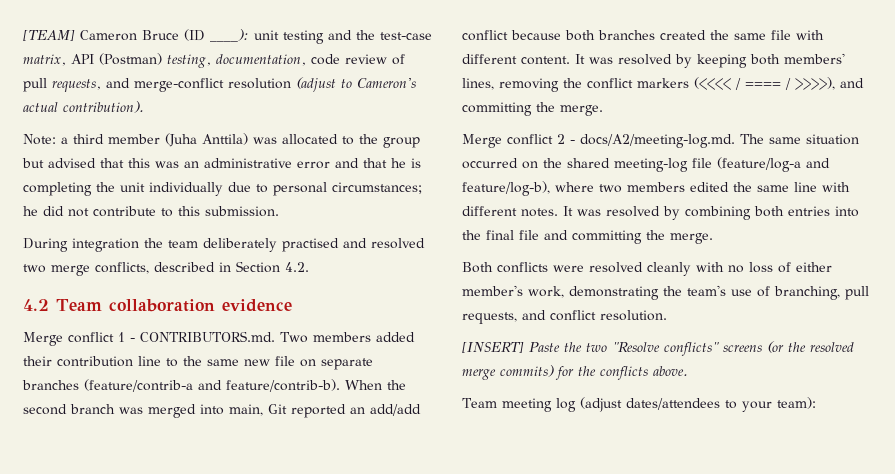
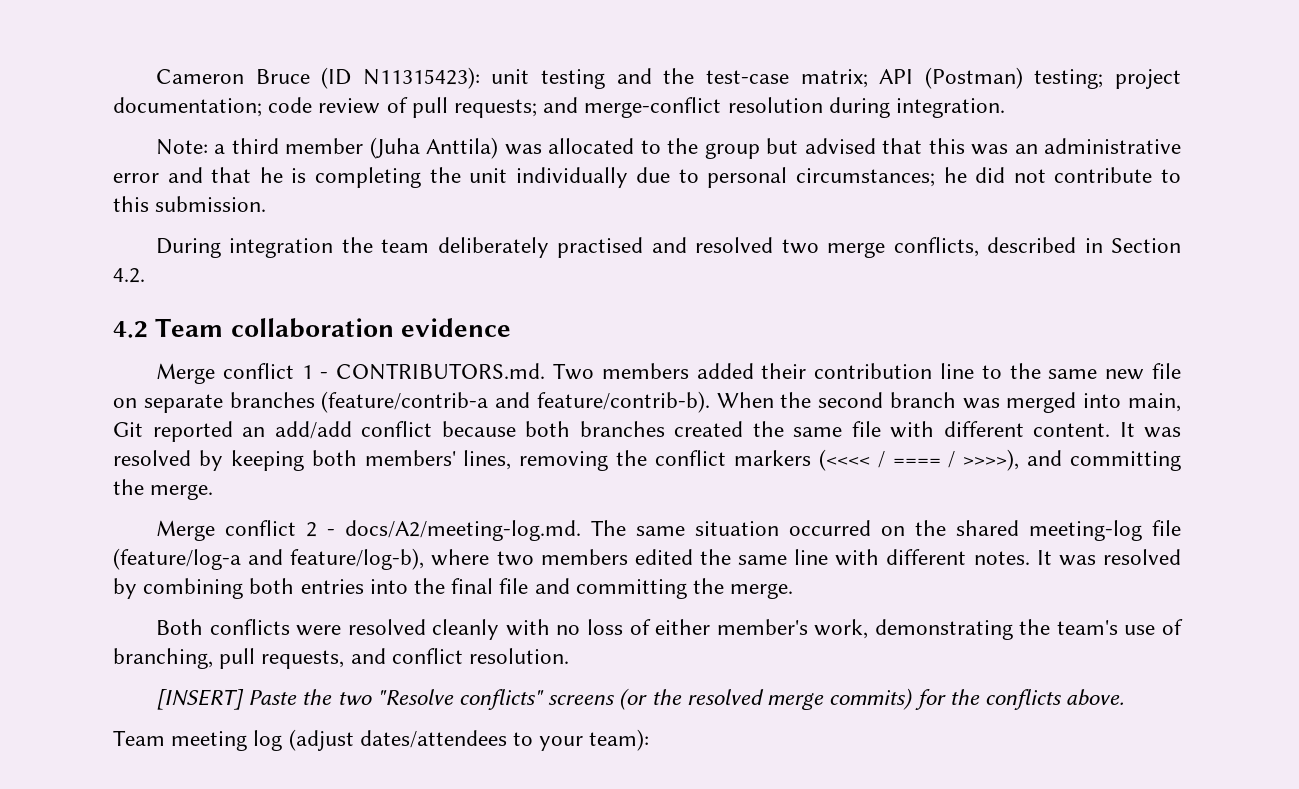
[23,30,75,41] [TEAM] -> (155, 76) none
[210,29,249,42] ____): -> [362,67,480,89] N11315423):
[23,54,66,66] matrix, -> [800,69,868,88] matrix;
[167,54,306,68] testing, documentation, -> [1034,69,1181,89] [113,97,262,117] testing; project documentation;
[52,79,101,92] requests, -> [454,99,538,118] requests;
[296,77,416,92] [23,101,144,113] (adjust to Cameron's actual contribution). -> [828,97,1006,118] during integration.

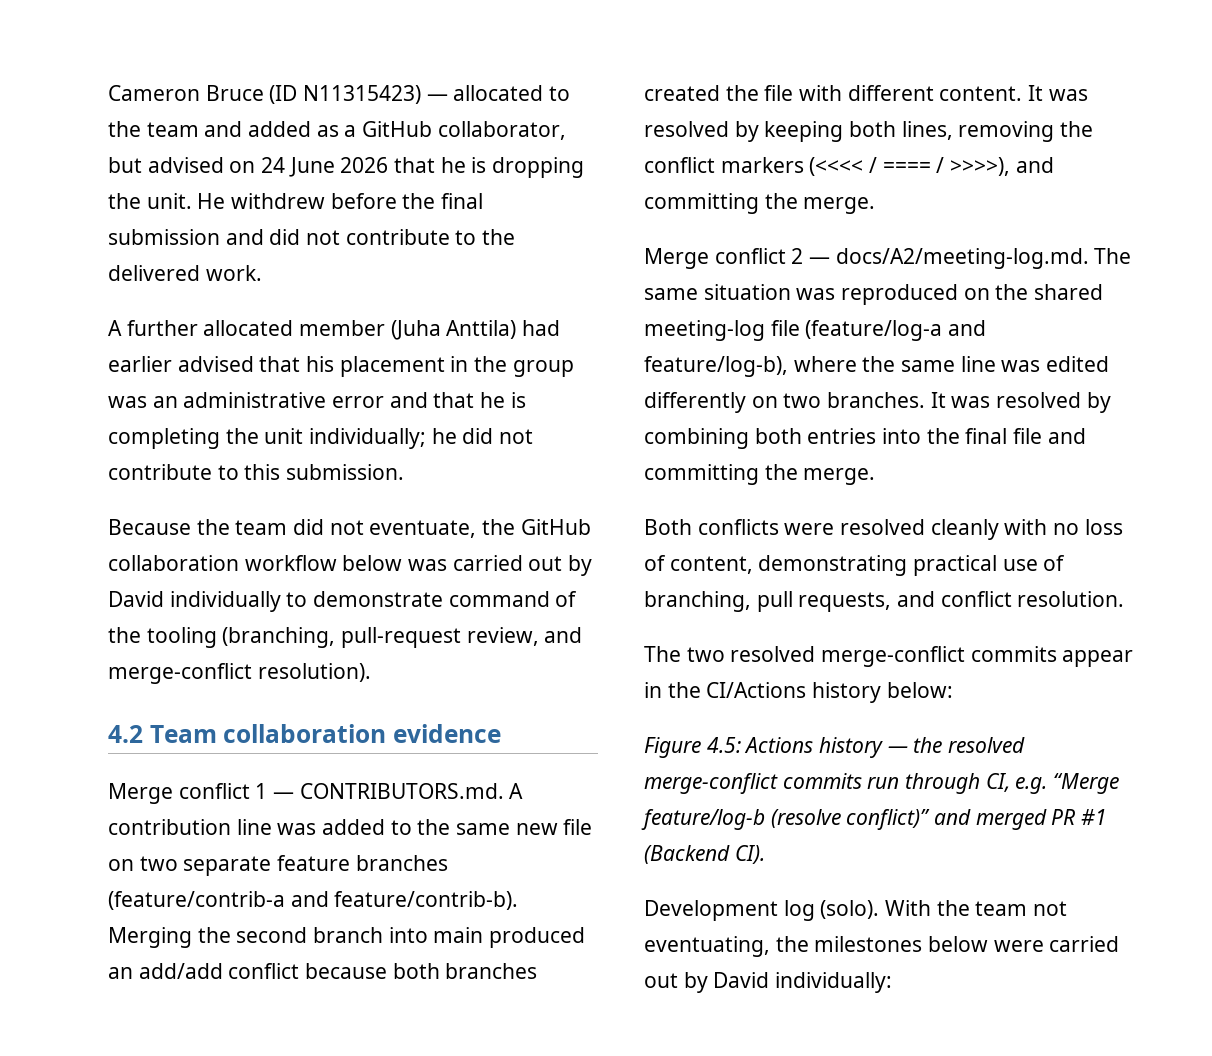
[362,67,1181,89] [113,97,1006,118] [155,137,965,159] N11315423): unit testing and the test-case matrix; API (Postman) testing; project documentation; code review of pull requests; and merge-conflict resolution during integration. // Note: a third member (Juha Anttila) was allocated to the group but advised that this -> [303,85,571,104] [108,121,566,140] [108,157,585,178] [108,193,484,209] [108,229,516,245] [108,265,262,281] [108,320,561,340] [108,356,574,377] N11315423) — allocated to the team and added as a GitHub collaborator, but advised on 24 June 2026 that he is dropping the unit. He withdrew before the final submission and did not contribute to the delivered work. // A further allocated member (Juha Anttila) had earlier advised that his placement in the group
[515,167,936,188] individually due to personal circumstances; -> [309,428,427,449] individually;
[155,237,1181,258] [113,268,145,283] During integration the team deliberately practised and resolved two merge conflicts, described in Section 4.2. -> [108,519,591,538] [108,555,593,576] [108,591,578,612] [108,627,583,648] [108,663,371,684] Because the team did not eventuate, the GitHub collaboration workflow below was carried out by David individually to demonstrate command of the tooling (branching, pull-request review, and merge-conflict resolution).
[320,363,974,380] - CONTRIBUTORS.md. Two members added their contribution line -> [273,783,524,799] [108,819,386,835] — CONTRIBUTORS.md. A contribution line was added
[143,394,223,413] separate -> [139,855,351,876] two separate feature
[716,392,774,408] When -> [108,927,192,948] Merging
[962,392,1181,413] [113,421,233,442] was merged into main, Git reported -> [388,927,586,948] into main produced
[793,427,842,437] same -> (759, 93) none
[364,450,456,466] members' -> (897, 129) none
[326,529,335,536] - -> [809,257,831,264] —
[788,520,871,536] occurred -> [796,284,959,305] was reproduced
[496,549,1030,566] two members edited the same line with different notes. -> [862,356,1110,372] [644,392,926,413] the same line was edited differently on two branches.
[655,619,1118,640] either member's work, demonstrating the team's -> [669,555,998,576] content, demonstrating practical
[155,688,1125,710] [113,729,650,751] [INSERT] Paste the two "Resolve conflicts" screens (or the resolved merge commits) for the conflicts above. // Team meeting log (adjust dates/attendees to your team): -> [644,646,1134,667] [644,682,953,703] [644,737,1026,758] [644,773,1120,794] [641,809,1108,830] [644,845,765,864] [644,900,1068,921] [644,936,1120,957] [644,972,893,993] The two resolved merge-conflict commits appear in the CI/Actions history below: // Figure 4.5: Actions history — the resolved merge-conflict commits run through CI, e.g. “Merge feature/log-b (resolve conflict)” and merged PR #1 (Backend CI). // Development log (solo). With the team not eventuating, the milestones below were carried out by David individually:

